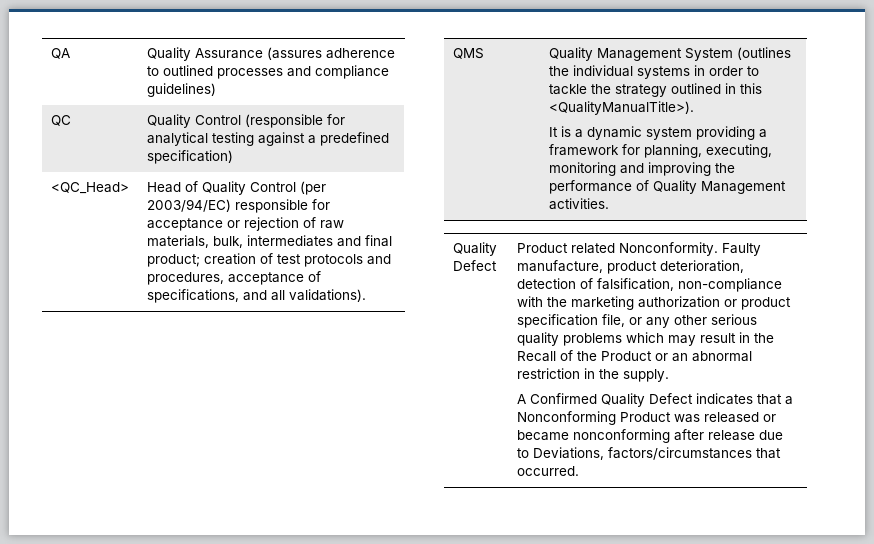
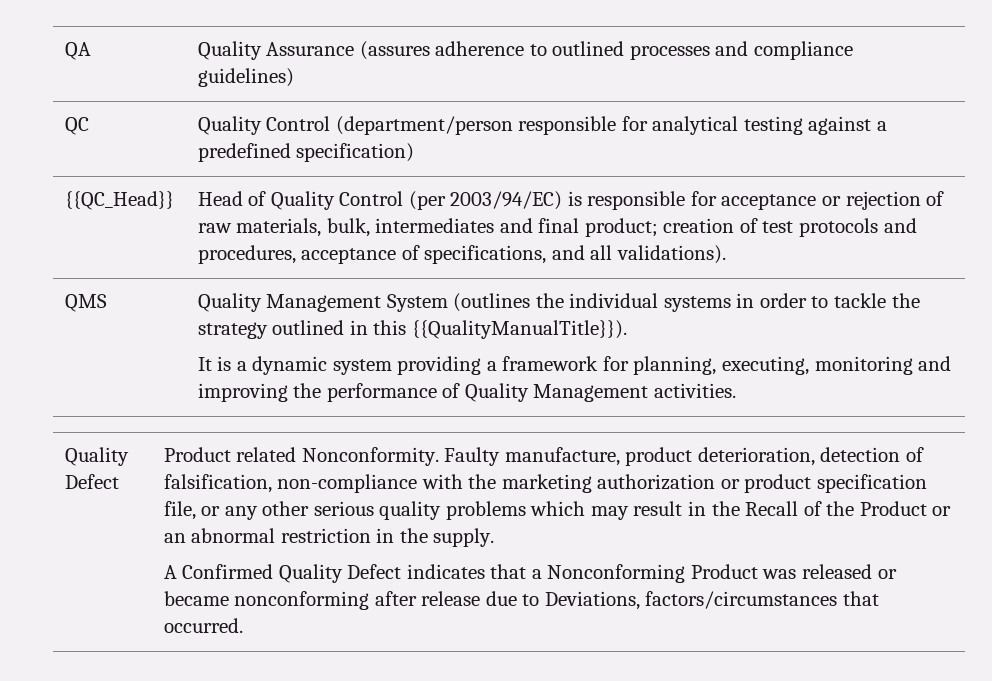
[244,114,323,128] (responsible -> [335,116,617,135] (department/person responsible
[50,182,129,194] <QC_Head> -> [64,191,174,210] {{QC_Head}}
(231, 205) none -> [567,191,582,206] is
[548,101,694,115] <QualityManualTitle>). -> [411,320,627,339] {{QualityManualTitle}}).

